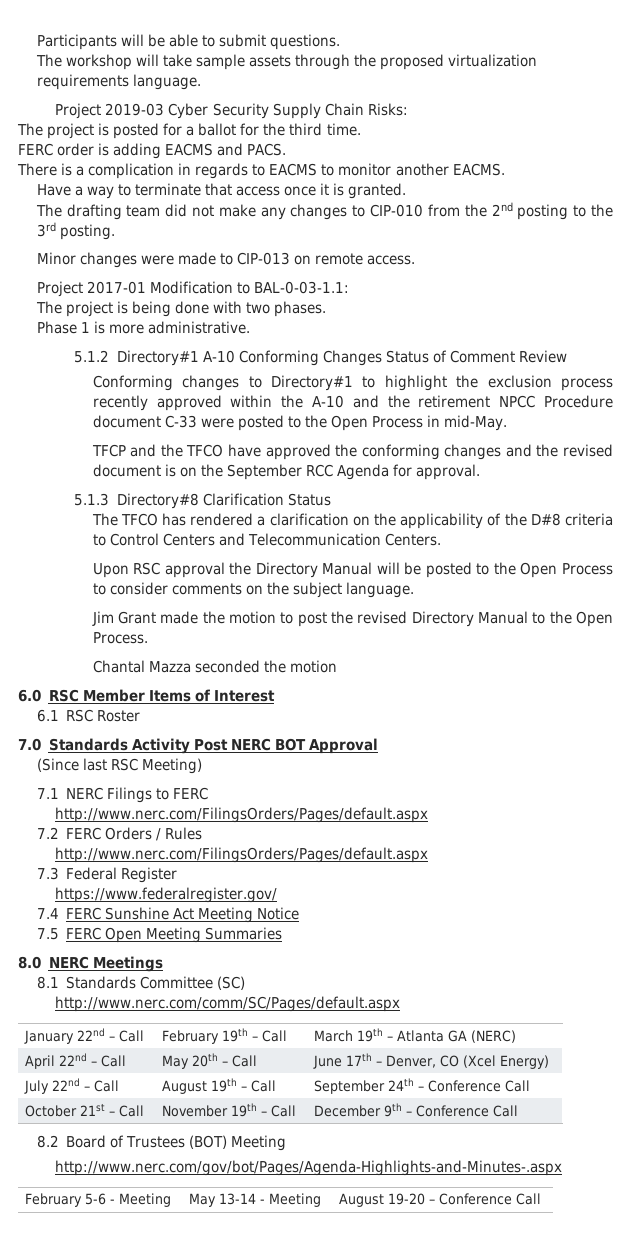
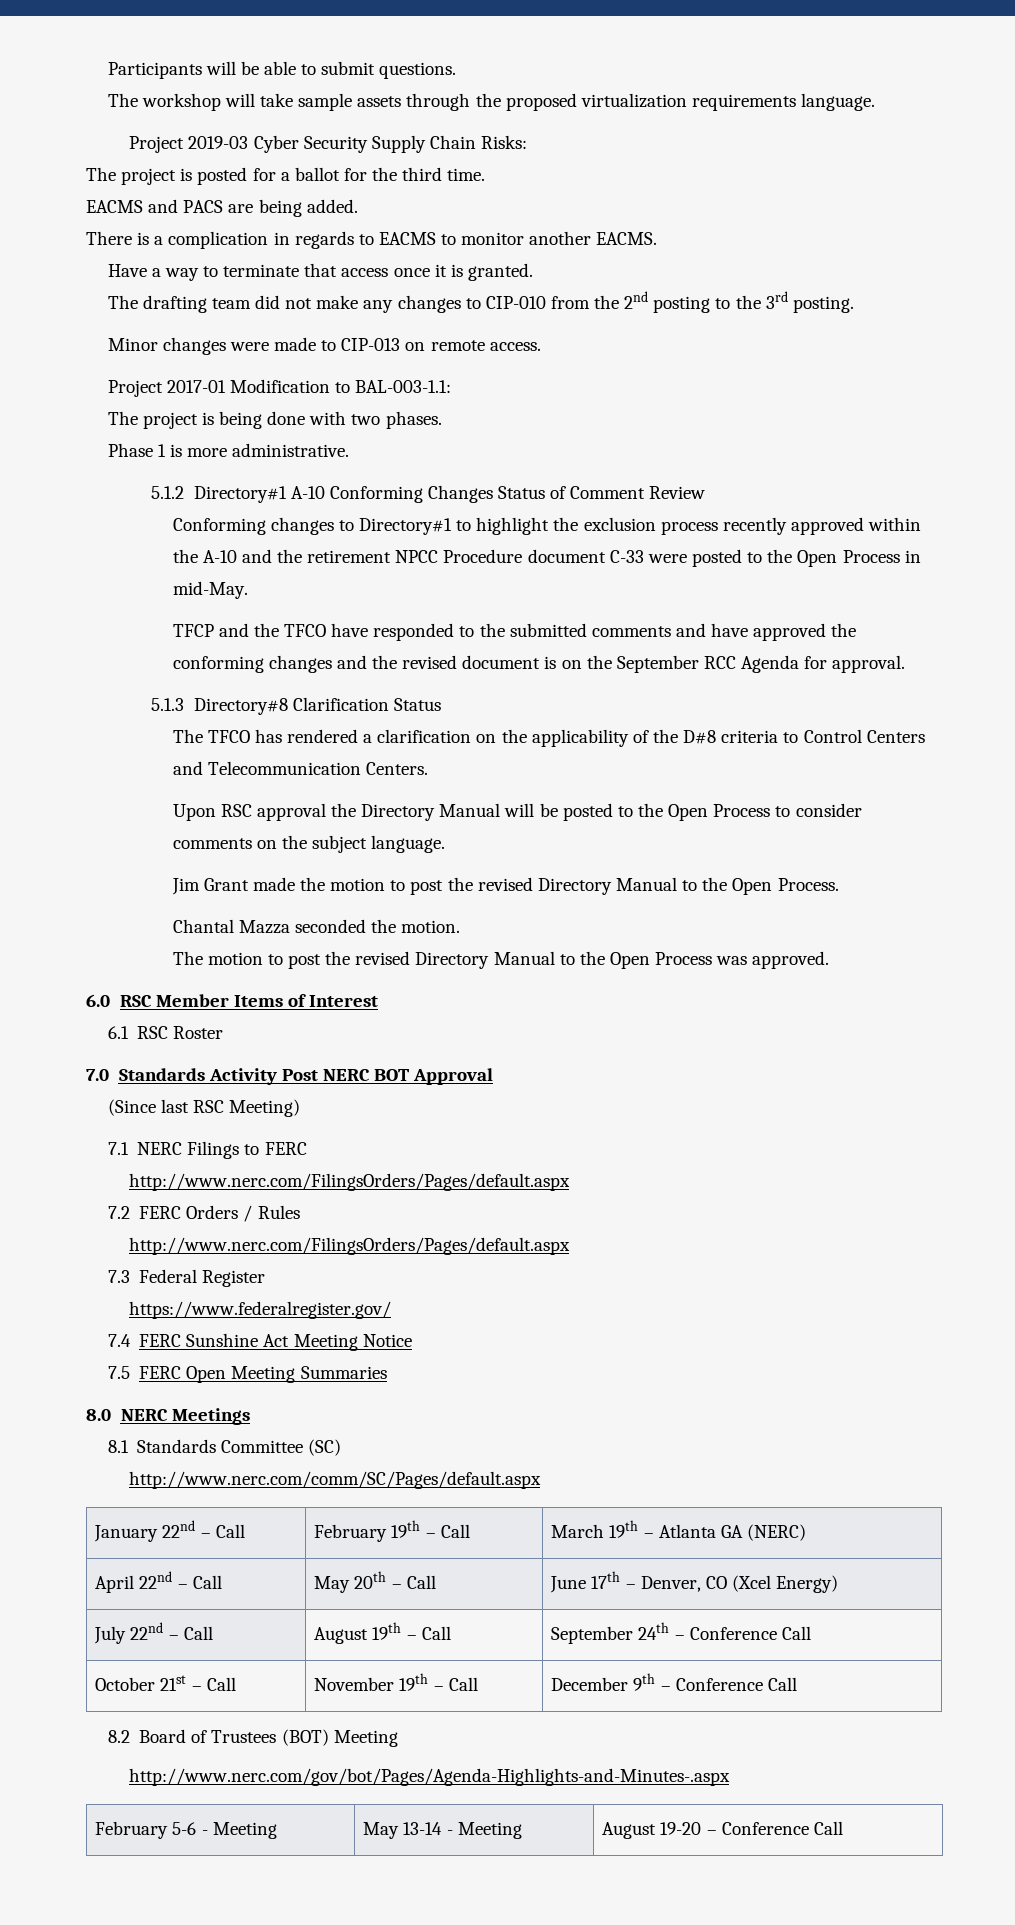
[18,143,287,159] FERC order is adding EACMS and PACS. -> [86,199,358,217] EACMS and PACS are being added.
[253,281,349,294] BAL-0-03-1.1: -> [355,380,452,393] BAL-003-1.1:
(261, 450) none -> [373,623,749,641] responded to the submitted comments and have
[289,660,337,673] motion -> [401,920,461,933] [172,951,830,969] motion. // The motion to post the revised Directory Manual to the Open Process was approved.

